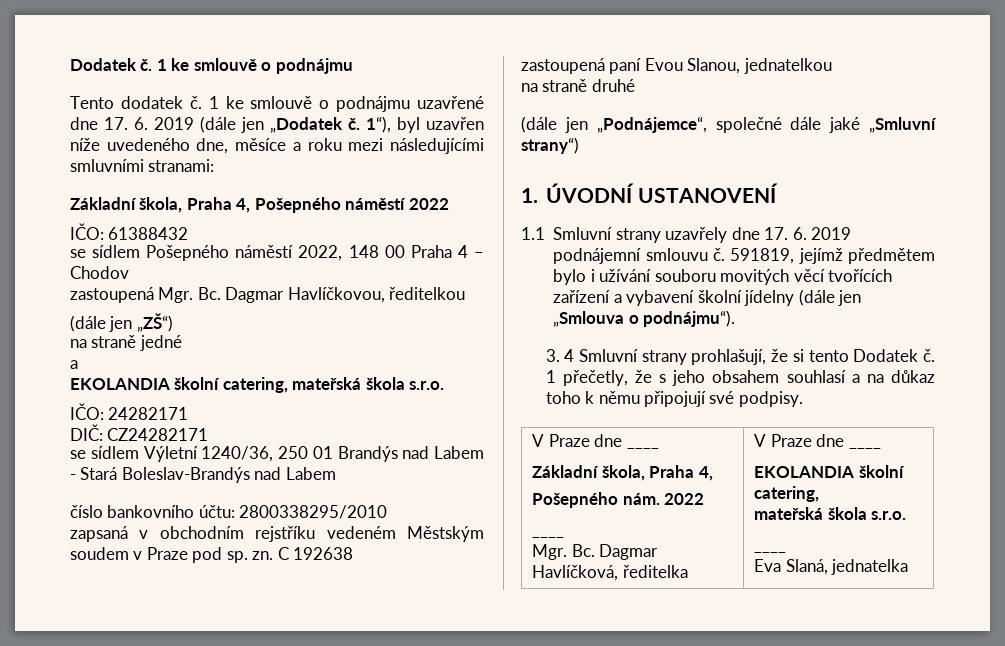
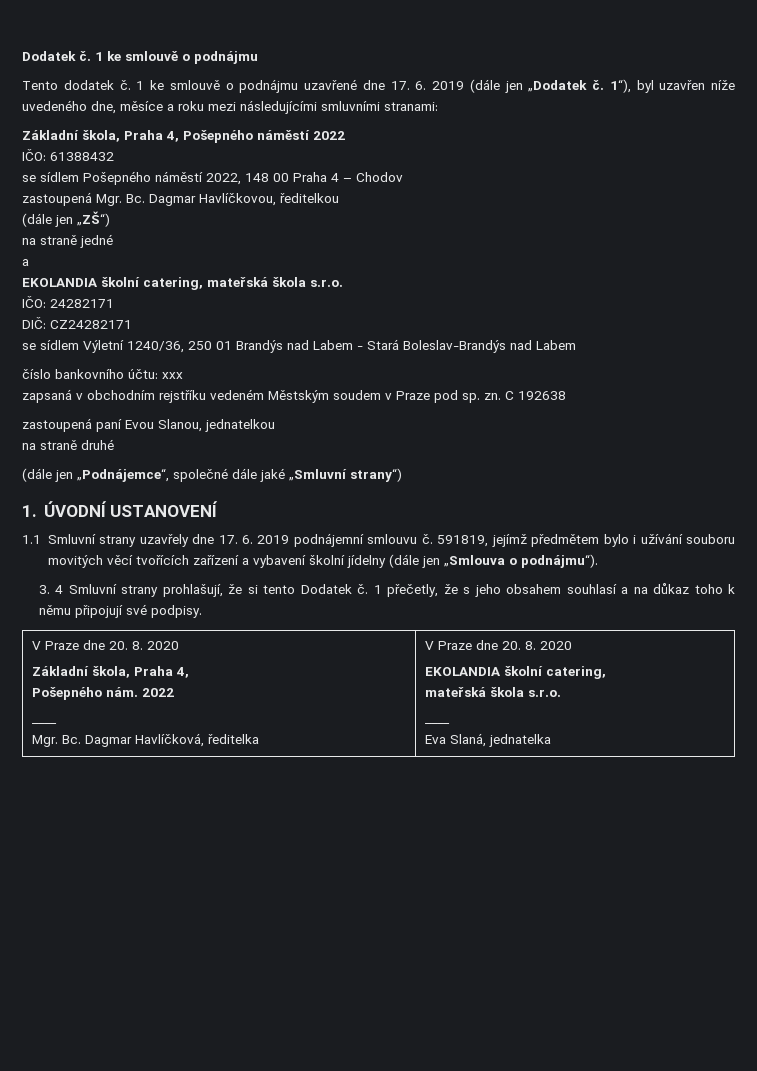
[239,505,388,519] 2800338295/2010 -> [162,372,183,379] xxx
[626,447,659,449] ____ -> [109,641,180,650] 20. 8. 2020
[848,447,881,449] ____ -> [502,641,573,650] 20. 8. 2020

